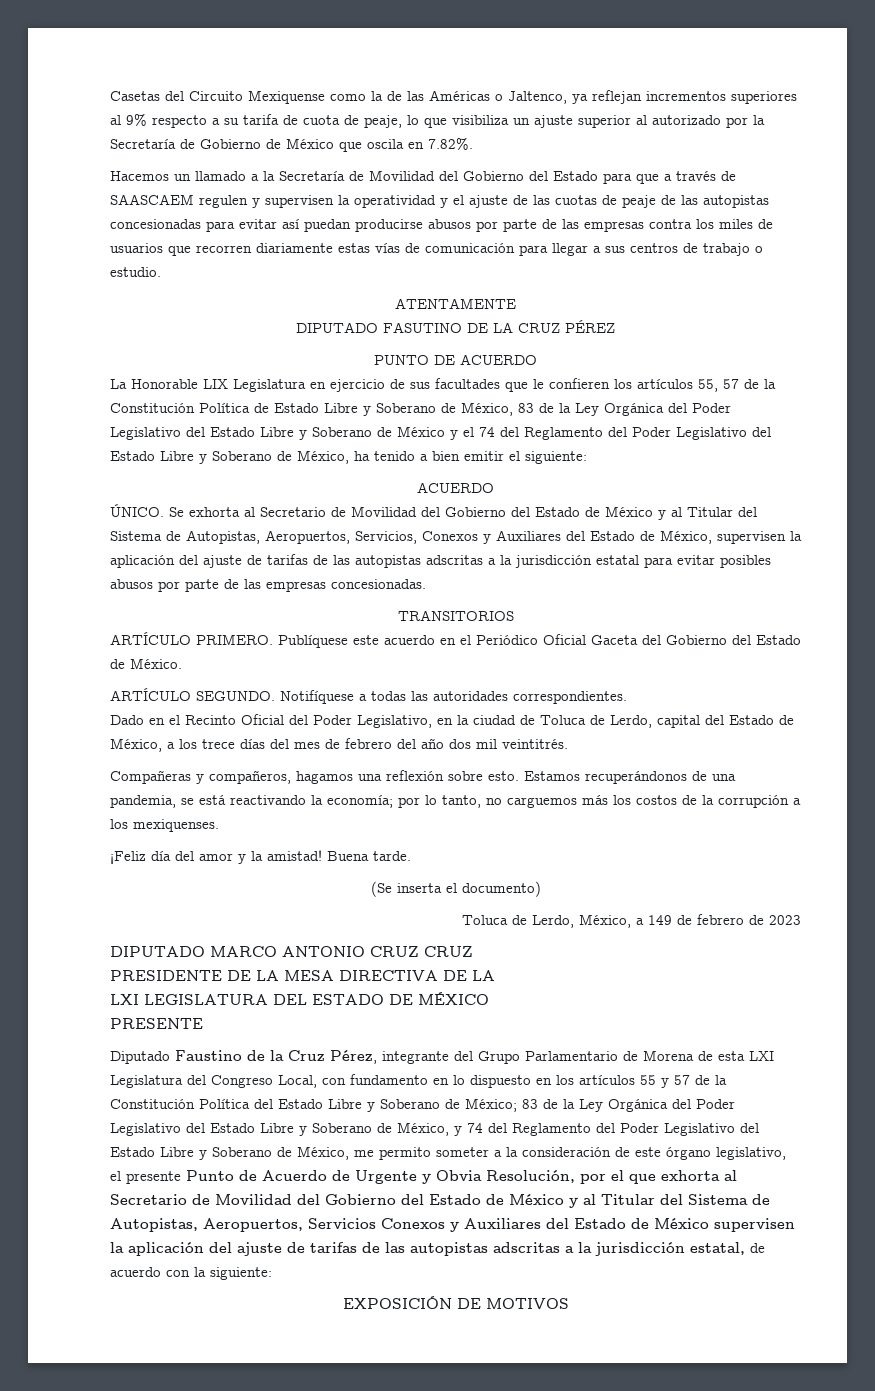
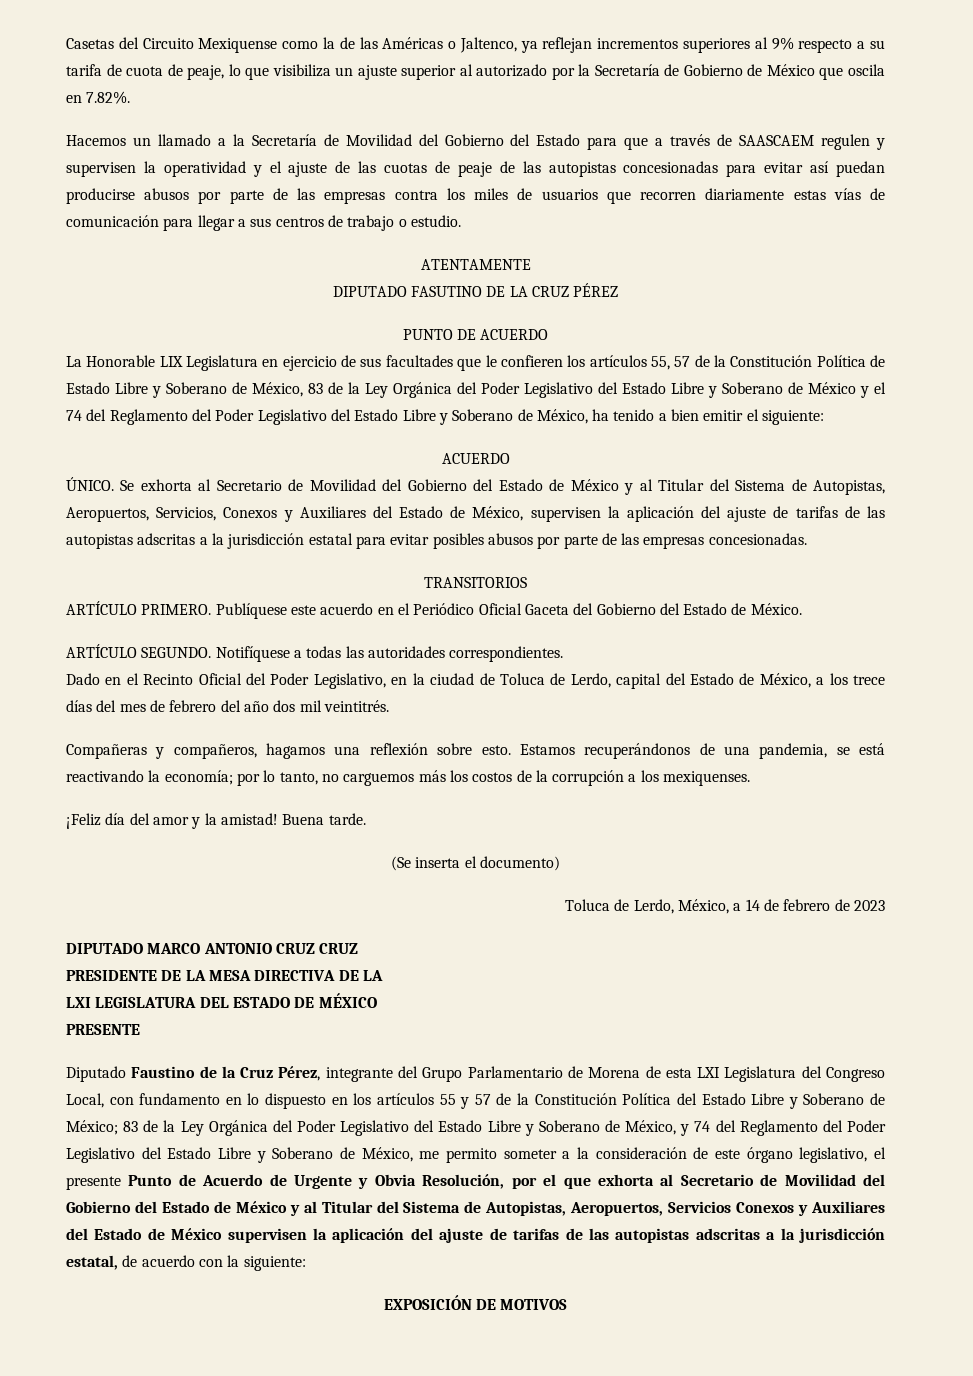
[648,915,672,925] 149 -> [745,899,760,911] 14

